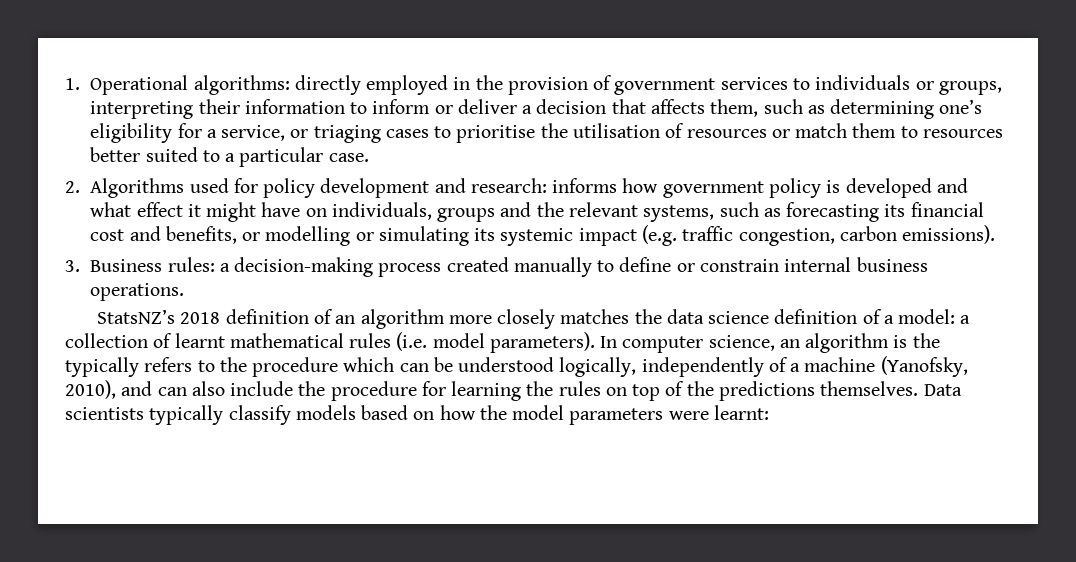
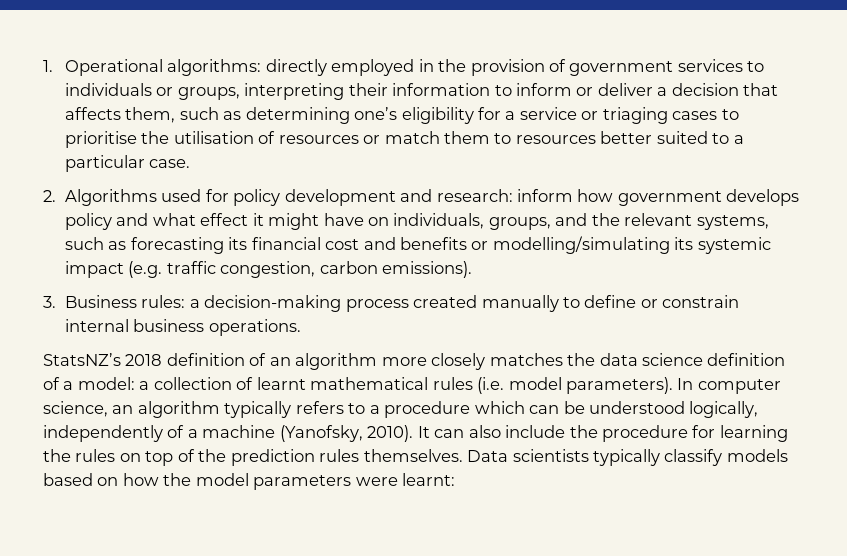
[221,125,286,141] service, -> [519,107,577,120] service
[552,178,618,193] informs -> [516,189,573,202] inform
[769,178,932,198] policy is developed -> [726,189,800,206] [64,213,112,230] develops policy
[437,208,496,222] groups -> [488,217,551,230] groups,
[165,226,469,246] benefits, or modelling or simulating -> [399,236,670,254] benefits or modelling/simulating
[893,333,940,348] is the -> (220, 409) none
[219,357,247,372] the -> [369,405,380,414] a
[65,380,153,399] 2010), and -> [367,425,430,442] 2010). It
[718,381,815,401] predictions -> [230,449,360,466] prediction rules

